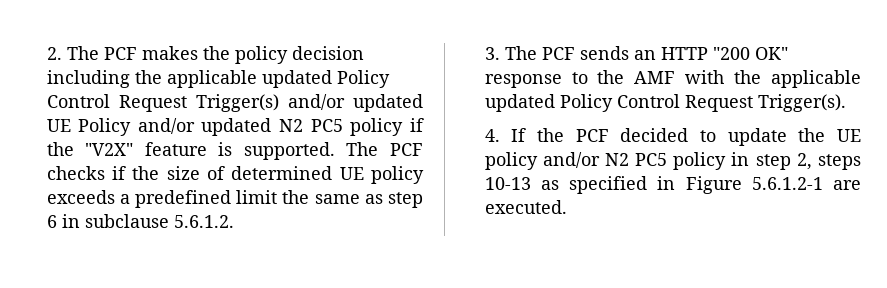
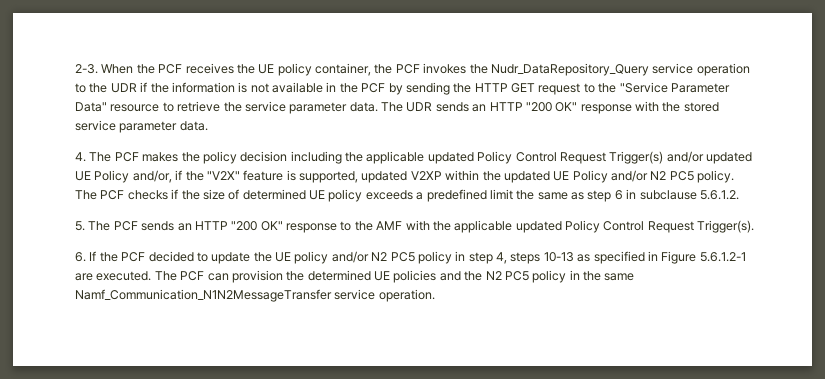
[46,47,62,60] 2. -> [75,63,750,76] [75,82,730,95] [75,101,719,114] [75,120,208,133] [75,152,87,162] 2-3. When the PCF receives the UE policy container, the PCF invokes the Nudr_DataRepository_Query service operation to the UDR if the information is not available in the PCF by sending the HTTP GET request to the "Service Parameter Data" resource to retrieve the service parameter data. The UDR sends an HTTP "200 OK" response with the stored service parameter data. // 4.
[137,118,404,136] and/or updated N2 PC5 policy -> [132,170,172,183] and/or,
[243,142,335,160] supported. -> [299,170,735,183] supported, updated V2XP within the updated UE Policy and/or N2 PC5 policy.
[484,47,500,60] 3. -> [75,221,86,231] 5.
[484,129,500,142] 4. -> [75,252,87,262] 6.
[796,153,812,170] 2, -> [496,252,508,264] 4,
(567, 207) none -> [154,270,635,283] [75,289,435,302] The PCF can provision the determined UE policies and the N2 PC5 policy in the same Namf_Communication_N1N2MessageTransfer service operation.

